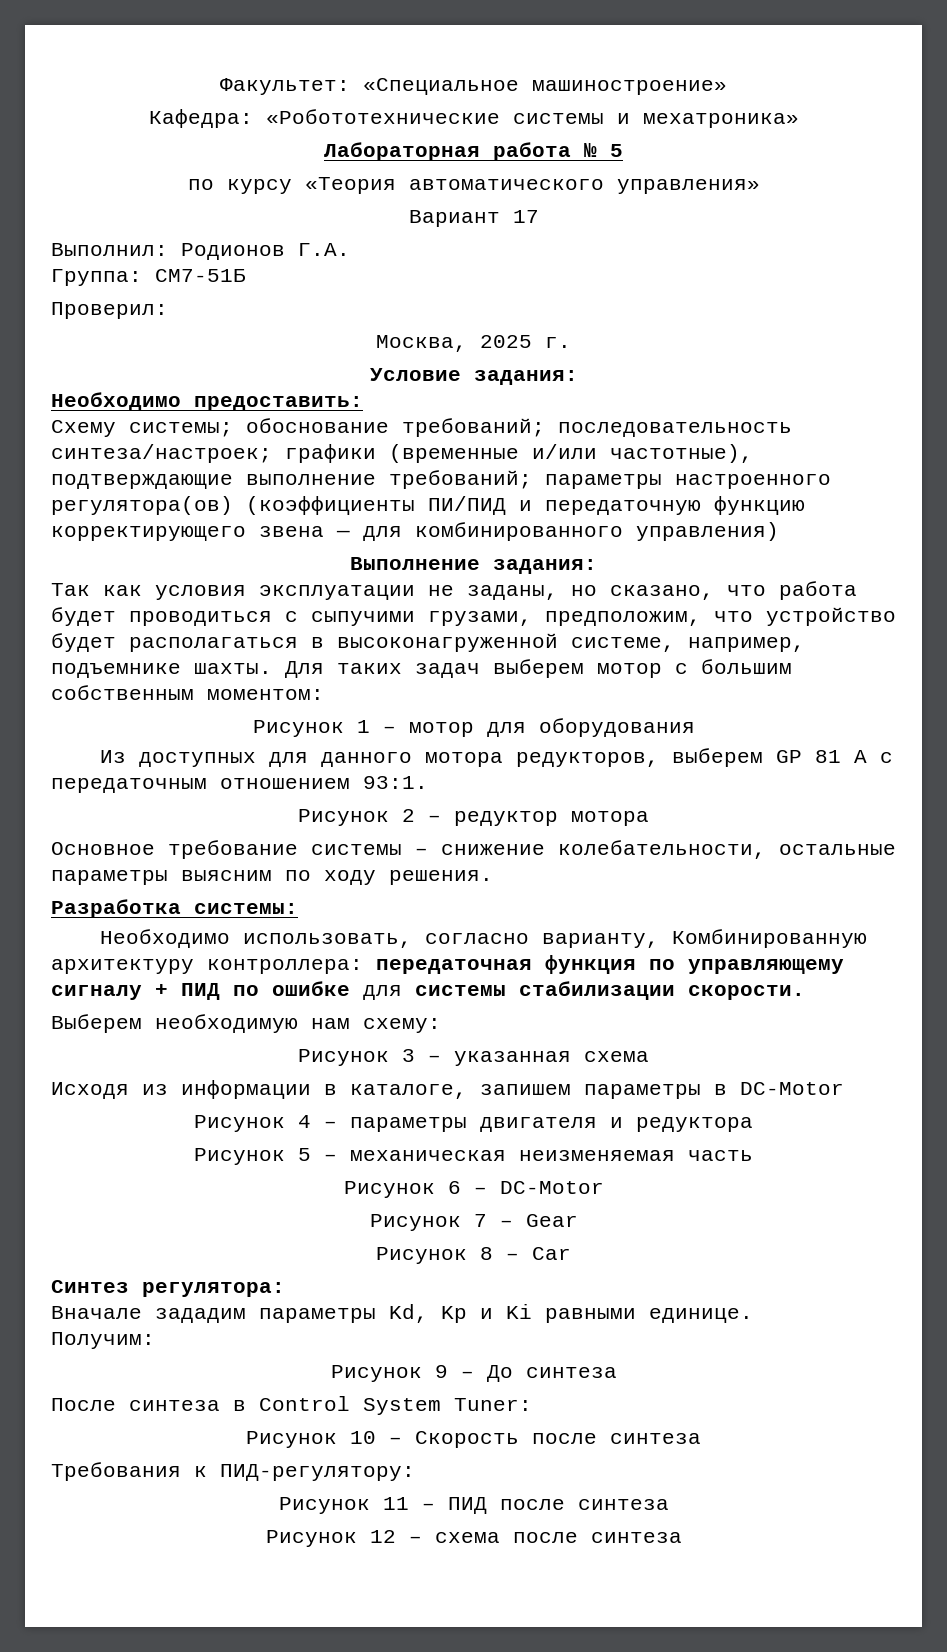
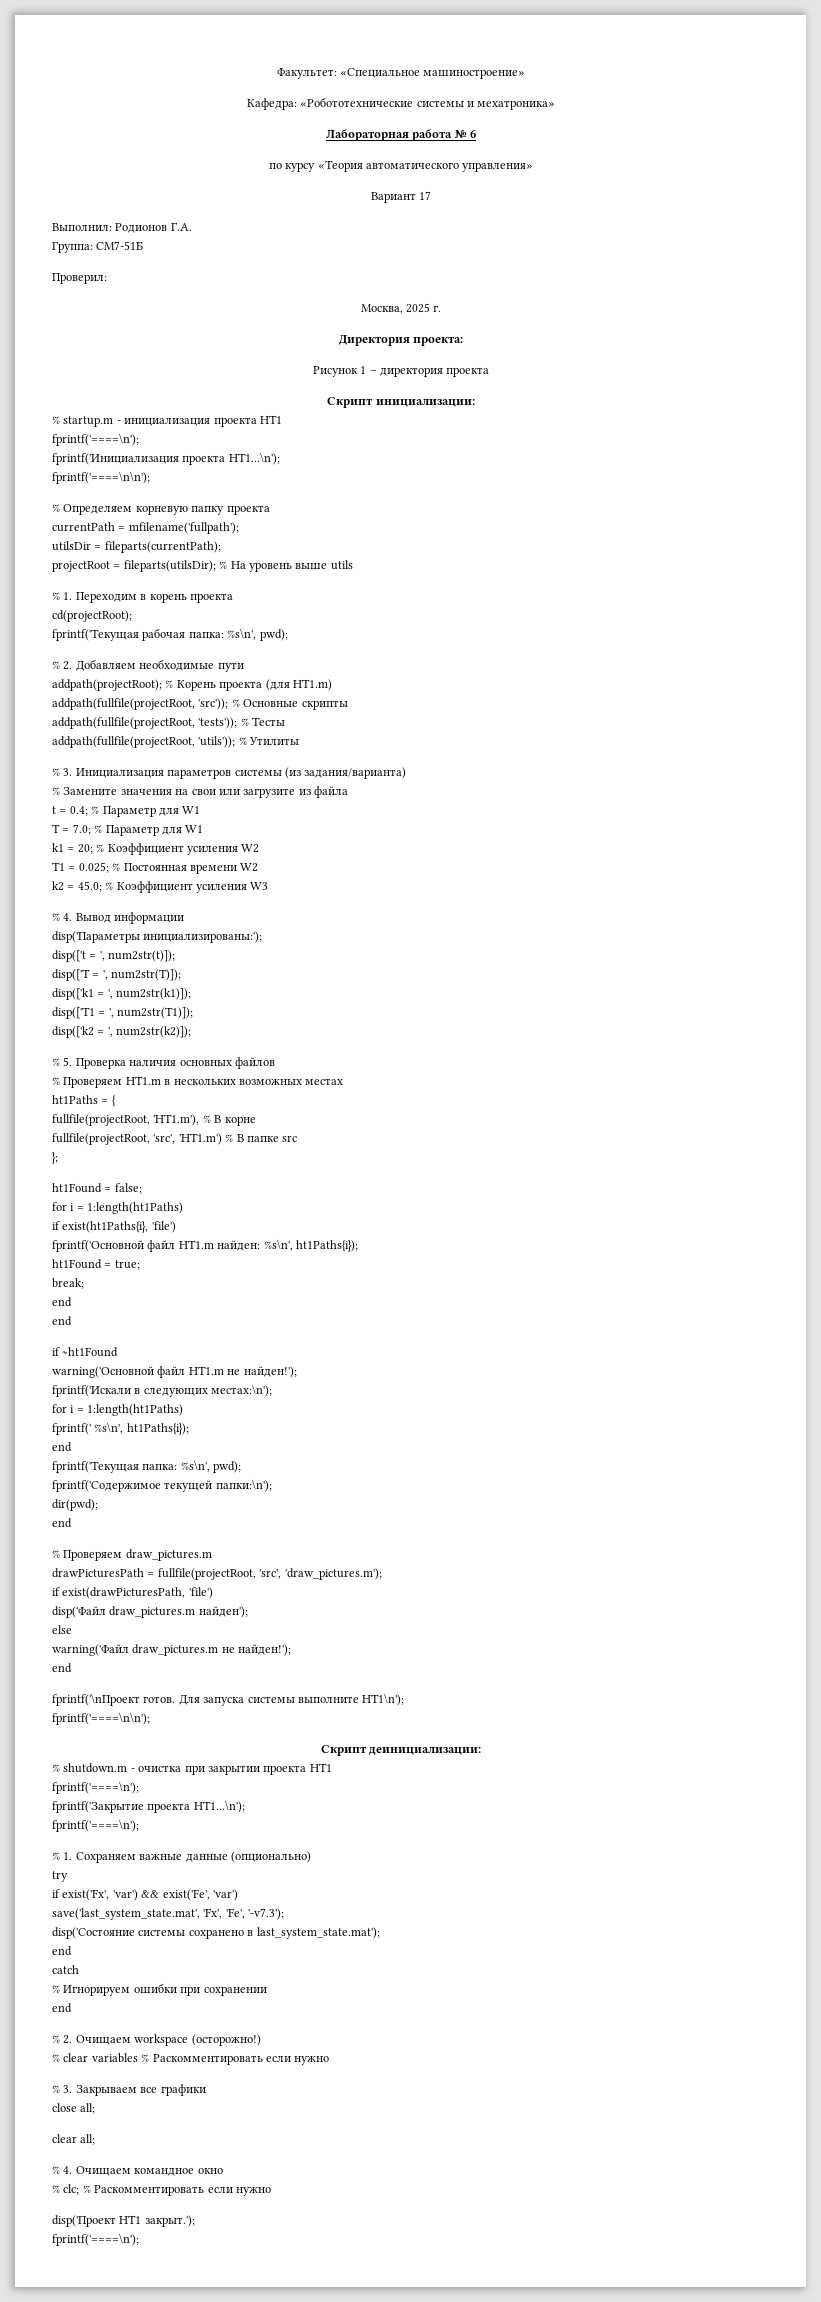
[610,144,623,157] 5 -> [470,130,477,138] 6
[369,368,578,385] [51,392,363,411] [51,418,792,437] [51,444,753,463] [51,470,831,489] [51,496,805,515] [51,522,779,541] [350,557,597,574] [51,581,857,600] [51,607,896,626] [51,633,805,652] [51,659,792,678] [51,685,324,700] [252,718,695,737] [99,748,893,767] [51,776,428,793] [298,809,649,826] [51,840,896,859] [51,870,493,885] [51,899,298,918] [99,929,867,948] [51,955,844,974] [51,981,805,1000] [51,1014,441,1033] [298,1049,649,1066] [51,1080,844,1099] [194,1115,753,1132] [194,1148,753,1165] [343,1181,604,1198] [369,1214,578,1231] [376,1247,571,1264] [51,1280,285,1297] [51,1304,753,1323] [51,1332,155,1349] [330,1365,617,1382] [51,1396,532,1415] [246,1431,701,1448] [51,1462,415,1481] [278,1497,669,1514] [265,1530,682,1547] Условие задания: // Необходимо предоставить: // Схему системы; обоснование требований; последовательность синтеза/настроек; графики (временные и/или частотные), подтверждающие выполнение требований; параметры настроенного регулятора(ов) (коэффициенты ПИ/ПИД и передаточную функцию корректирующего звена — для комбинированного управления) // Выполнение задания: // Так как условия эксплуатации не заданы, но сказано, что работа будет проводиться с сыпучими грузами, предположим, что устройство будет располагаться в высоконагруженной системе, например, подъемнике шахты. Для таких задач выберем мотор с большим собственным моментом: // Рисунок 1 – мотор для оборудования // Из доступных для данного мотора редукторов, выберем GP 81 A с передаточным отношением 93:1. // Рисунок 2 – редуктор мотора // Основное требование системы – снижение колебательности, остальные параметры выясним по ходу решения. // Разработка системы: // Необходимо использовать, согласно варианту, Комбинированную архитектуру контроллера: передаточная функция по управляющему сигналу + ПИД по ошибке для системы стабилизации скорости. // Выберем необходимую нам схему: // Рисунок 3 – указанная схема // Исходя из информации в каталоге, запишем параметры в DC-Motor // Рисунок 4 – параметры двигателя и редуктора // Рисунок 5 – механическая неизменяемая часть // Рисунок 6 – DC-Motor // Рисунок 7 – Gear // Рисунок 8 – Car // Синтез регулятора: // Вначале зададим параметры Kd, Kp и Ki равными единице. // Получим: // Рисунок 9 – До синтеза // После синтеза в Control System Tuner: // Рисунок 10 – Скорость после синтеза // Требования к ПИД-регулятору: // Рисунок 11 – ПИД после синтеза // Рисунок 12 – схема после синтеза -> [338,335,464,346] [312,366,490,377] [327,397,475,408] [52,415,282,427] [52,433,139,446] [52,452,280,465] [52,471,150,484] [52,504,270,515] [52,522,239,534] [52,541,221,553] [52,560,353,572] [52,592,233,603] [52,610,132,622] [52,628,288,641] [52,659,244,672] [52,679,332,691] [52,698,348,710] [52,717,286,729] [52,736,300,748] [52,767,407,779] [52,786,348,798] [52,806,201,817] [52,824,204,836] [52,843,260,855] [52,862,259,874] [52,881,269,893] [52,912,185,924] [52,931,263,943] [52,950,176,962] [52,969,182,981] [52,988,192,1000] [52,1007,194,1019] [52,1026,192,1038] [52,1057,275,1069] [52,1076,344,1088] [52,1095,116,1107] [52,1114,256,1126] [52,1133,298,1145] [52,1152,58,1164] [52,1183,142,1194] [52,1202,184,1214] [52,1221,176,1233] [52,1239,358,1252] [52,1259,140,1270] [52,1278,84,1289] [52,1297,72,1307] [52,1316,72,1326] [52,1347,119,1357] [52,1366,297,1378] [52,1384,273,1397] [52,1404,184,1416] [52,1422,189,1435] [52,1442,72,1452] [52,1460,242,1473] [52,1479,272,1492] [52,1499,98,1511] [52,1518,72,1528] [52,1549,212,1561] [52,1568,382,1580] [52,1587,213,1599] [52,1606,248,1618] [52,1625,72,1634] [52,1644,292,1656] [52,1663,72,1673] [52,1693,405,1706] [52,1712,150,1725] [320,1745,482,1756] [52,1763,332,1775] [52,1781,139,1794] [52,1800,245,1813] [52,1819,139,1832] [52,1851,311,1863] [52,1871,68,1882] [52,1889,238,1901] [52,1908,285,1920] [52,1927,380,1939] [52,1946,72,1956] [52,1965,79,1974] [52,1983,267,1996] [52,2003,72,2013] [52,2034,261,2046] [52,2053,330,2065] [52,2084,206,2096] [52,2103,96,2114] [52,2134,96,2145] [52,2166,223,2176] [52,2184,271,2196] [52,2215,195,2227] [52,2233,139,2246] Директория проекта: // Рисунок 1 – директория проекта // Скрипт инициализации: // % startup.m - инициализация проекта HT1 // fprintf('====\n'); // fprintf('Инициализация проекта HT1...\n'); // fprintf('====\n\n'); // % Определяем корневую папку проекта // currentPath = mfilename('fullpath'); // utilsDir = fileparts(currentPath); // projectRoot = fileparts(utilsDir); % На уровень выше utils // % 1. Переходим в корень проекта // cd(projectRoot); // fprintf('Текущая рабочая папка: %s\n', pwd); // % 2. Добавляем необходимые пути // addpath(projectRoot); % Корень проекта (для HT1.m) // addpath(fullfile(projectRoot, 'src')); % Основные скрипты // addpath(fullfile(projectRoot, 'tests')); % Тесты // addpath(fullfile(projectRoot, 'utils')); % Утилиты // % 3. Инициализация параметров системы (из задания/варианта) // % Замените значения на свои или загрузите из файла // t = 0.4; % Параметр для W1 // T = 7.0; % Параметр для W1 // k1 = 20; % Коэффициент усиления W2 // T1 = 0.025; % Постоянная времени W2 // k2 = 45.0; % Коэффициент усиления W3 // % 4. Вывод информации // disp('Параметры инициализированы:'); // disp(['t = ', num2str(t)]); // disp(['T = ', num2str(T)]); // disp(['k1 = ', num2str(k1)]); // disp(['T1 = ', num2str(T1)]); // disp(['k2 = ', num2str(k2)]); // % 5. Проверка наличия основных файлов // % Проверяем HT1.m в нескольких возможных местах // ht1Paths = { // fullfile(projectRoot, 'HT1.m'), % В корне // fullfile(projectRoot, 'src', 'HT1.m') % В папке src // }; // ht1Found = false; // for i = 1:length(ht1Paths) // if exist(ht1Paths{i}, 'file') // fprintf('Основной файл HT1.m найден: %s\n', ht1Paths{i}); // ht1Found = true; // break; // end // end // if ~ht1Found // warning('Основной файл HT1.m не найден!'); // fprintf('Искали в следующих местах:\n'); // for i = 1:length(ht1Paths) // fprintf(' %s\n', ht1Paths{i}); // end // fprintf('Текущая папка: %s\n', pwd); // fprintf('Содержимое текущей папки:\n'); // dir(pwd); // end // % Проверяем draw_pictures.m // drawPicturesPath = fullfile(projectRoot, 'src', 'draw_pictures.m'); // if exist(drawPicturesPath, 'file') // disp('Файл draw_pictures.m найден'); // else // warning('Файл draw_pictures.m не найден!'); // end // fprintf('\nПроект готов. Для запуска системы выполните HT1\n'); // fprintf('====\n\n'); // Скрипт деинициализации: // % shutdown.m - очистка при закрытии проекта HT1 // fprintf('====\n'); // fprintf('Закрытие проекта HT1...\n'); // fprintf('====\n'); // % 1. Сохраняем важные данные (опционально) // try // if exist('Fx', 'var') && exist('Fe', 'var') // save('last_system_state.mat', 'Fx', 'Fe', '-v7.3'); // disp('Состояние системы сохранено в last_system_state.mat'); // end // catch // % Игнорируем ошибки при сохранении // end // % 2. Очищаем workspace (осторожно!) // % clear variables % Раскомментировать если нужно // % 3. Закрываем все графики // close all; // clear all; // % 4. Очищаем командное окно // % clc; % Раскомментировать если нужно // disp('Проект HT1 закрыт.'); // fprintf('====\n');

